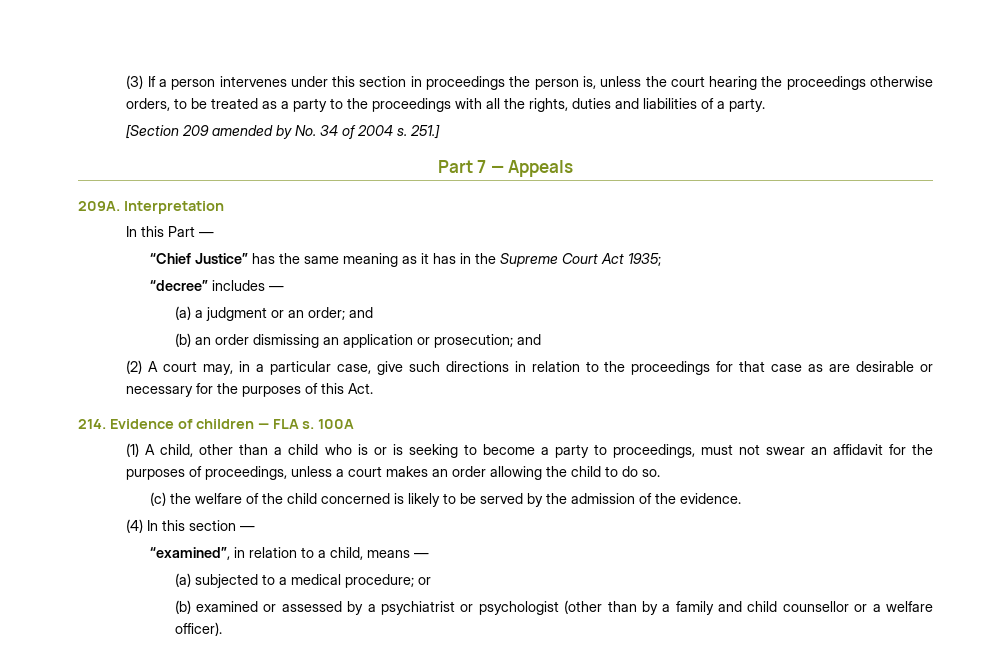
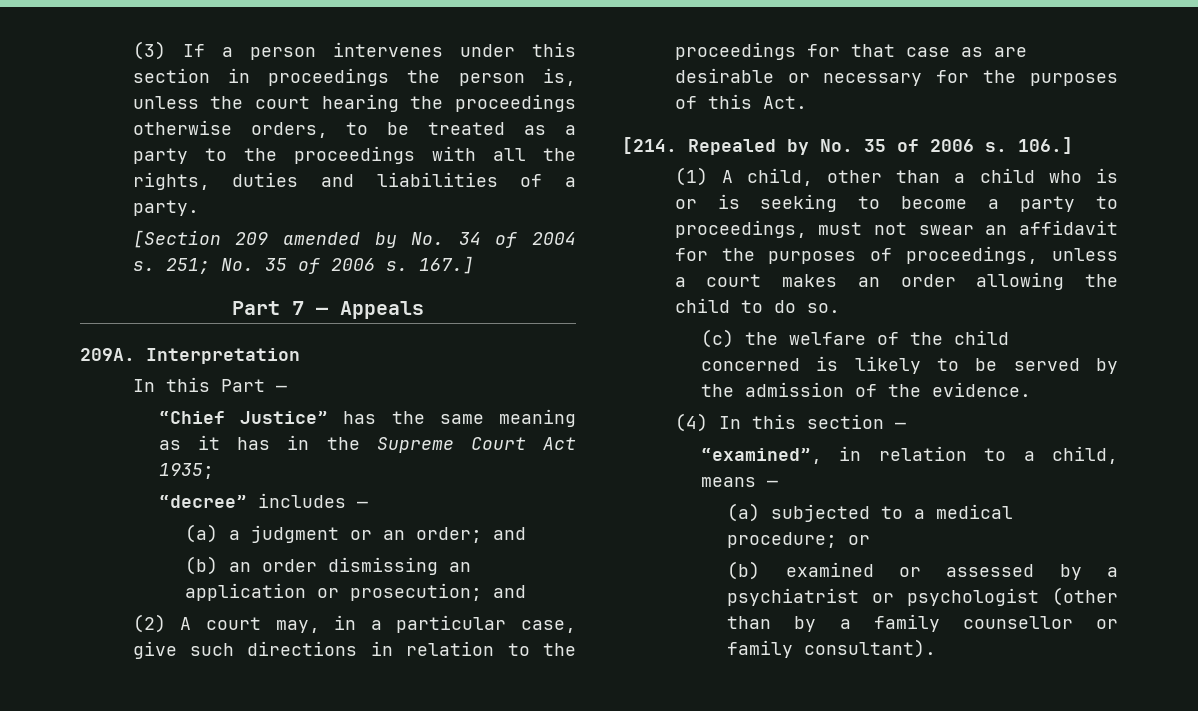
[410,124,441,139] 251.] -> [165,256,474,274] 251; No. 35 of 2006 s. 167.]
[78,419,355,429] 214. Evidence of children — FLA s. 100A -> [622,137,1073,155] [214. Repealed by No. 35 of 2006 s. 106.]
[718,601,933,612] [174,622,222,636] and child counsellor or a welfare officer). -> [962,616,1118,629] [727,639,937,658] counsellor or family consultant).

